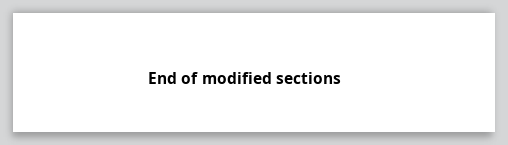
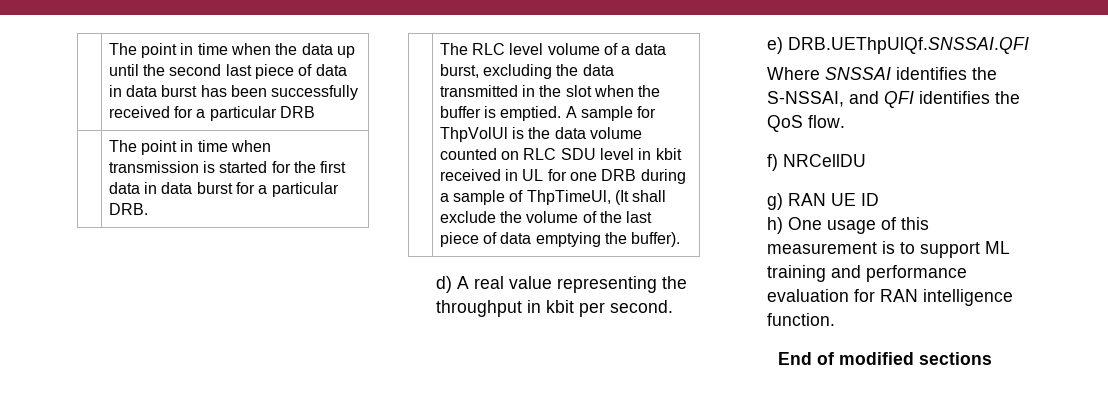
(148, 78) none -> [108,43,356,58] [108,64,347,79] [108,85,359,100] [108,106,316,121] [108,140,272,155] [108,161,347,173] [108,182,339,197] [108,203,148,215] [439,43,666,55] [439,64,614,79] [439,85,661,97] [439,106,657,121] [439,127,643,142] [439,148,682,160] [439,169,686,184] [439,190,667,205] [439,211,653,223] [439,232,681,247] [436,276,688,293] [436,300,674,317] [767,37,1030,54] [767,67,998,80] [767,91,1021,108] [767,115,846,132] [767,154,867,171] [767,193,880,210] [767,217,930,234] [767,241,1011,258] [767,265,968,282] [767,289,1014,306] [767,313,836,326] | The point in time when the data up until the second last piece of data in data burst has been successfully received for a particular DRB // | The point in time when transmission is started for the first data in data burst for a particular DRB. // | The RLC level volume of a data burst, excluding the data transmitted in the slot when the buffer is emptied. A sample for ThpVolUl is the data volume counted on RLC SDU level in kbit received in UL for one DRB during a sample of ThpTimeUl, (It shall exclude the volume of the last piece of data emptying the buffer). // d) A real value representing the throughput in kbit per second. // e) DRB.UEThpUlQf.SNSSAI.QFI // Where SNSSAI identifies the S-NSSAI, and QFI identifies the QoS flow. // f) NRCellDU // g) RAN UE ID // h) One usage of this measurement is to support ML training and performance evaluation for RAN intelligence function. //

